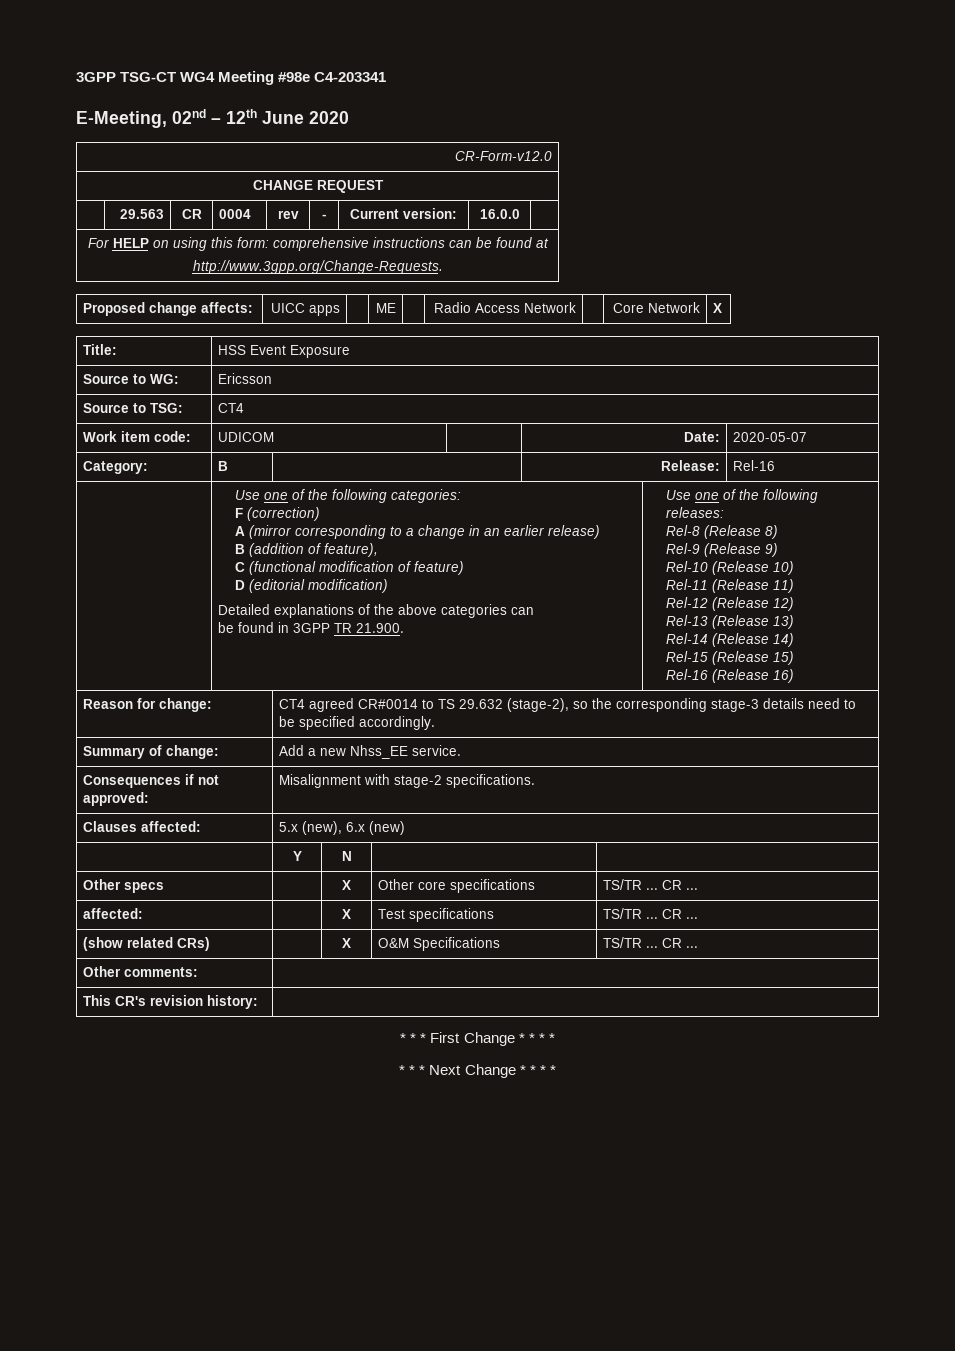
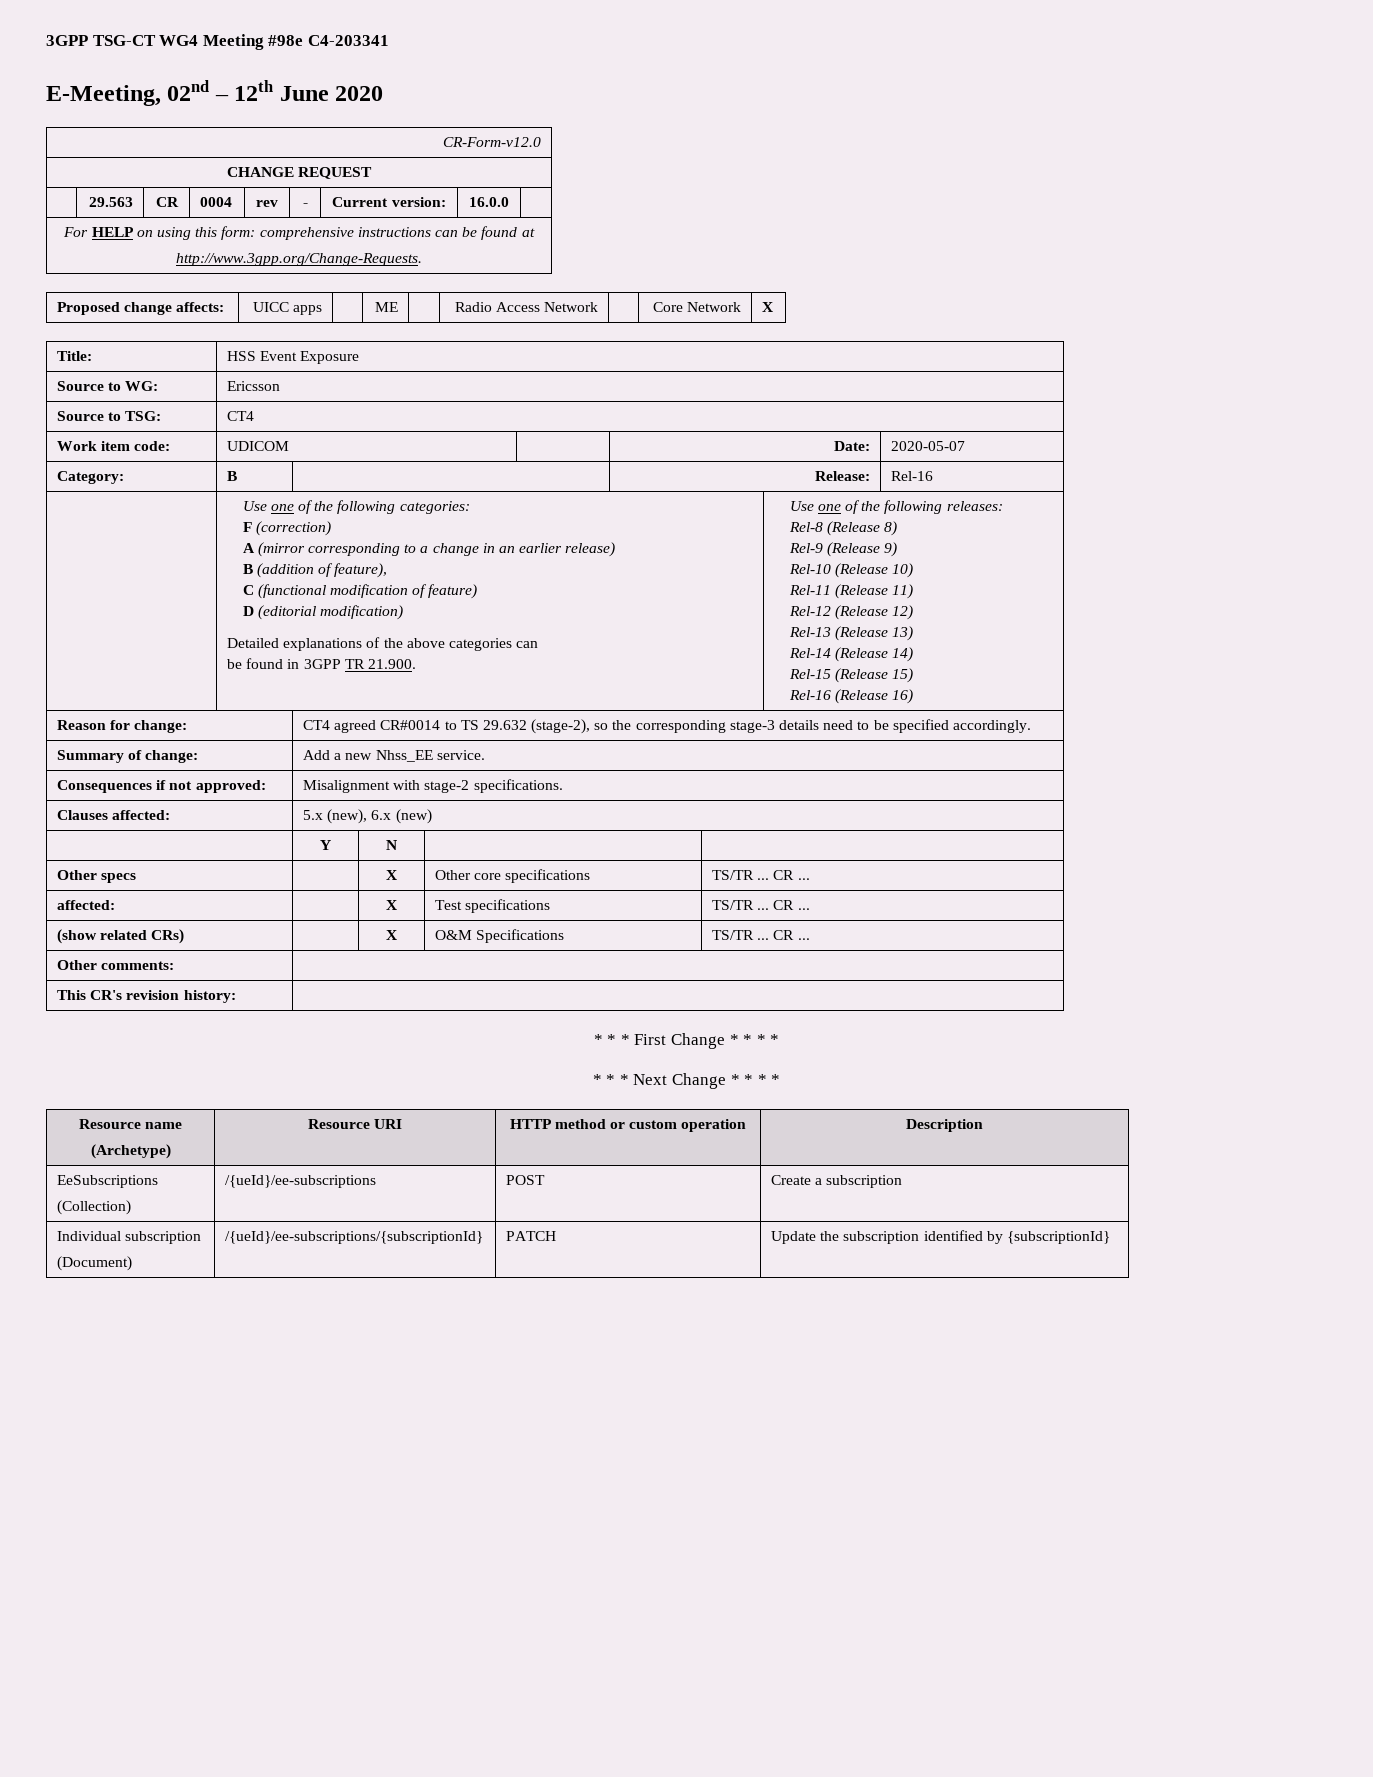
(556, 1070) none -> [78,1119,183,1129] [90,1144,171,1159] [307,1119,403,1129] [509,1119,747,1132] [906,1119,983,1132] [57,1175,159,1188] [57,1200,132,1215] [225,1175,377,1188] [506,1175,546,1185] [771,1175,903,1188] [57,1231,202,1244] [57,1256,133,1271] [225,1231,484,1244] [506,1231,557,1241] [771,1230,1110,1244] // Resource name // (Archetype) | Resource URI | HTTP method or custom operation | Description // EeSubscriptions // (Collection) | /{ueId}/ee-subscriptions | POST | Create a subscription // Individual subscription // (Document) | /{ueId}/ee-subscriptions/{subscriptionId} | PATCH | Update the subscription identified by {subscriptionId}

